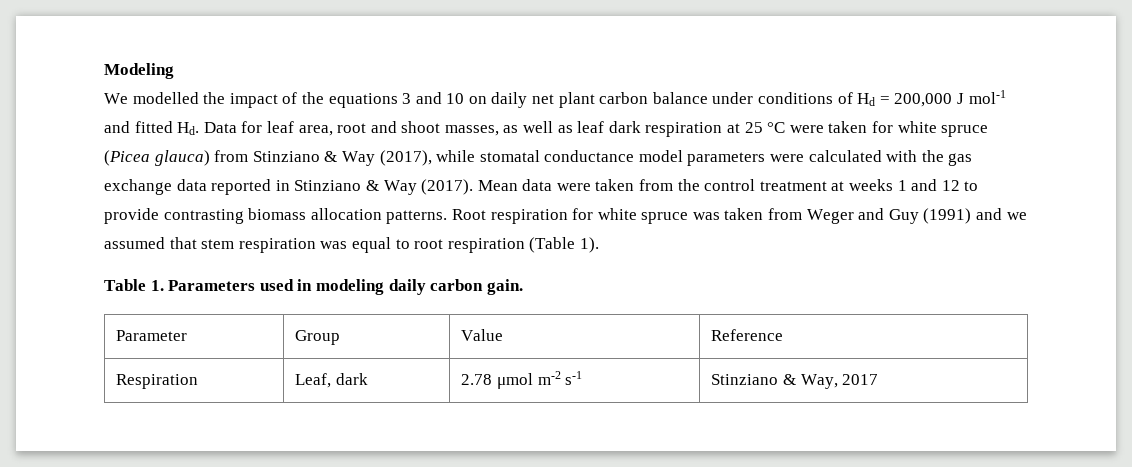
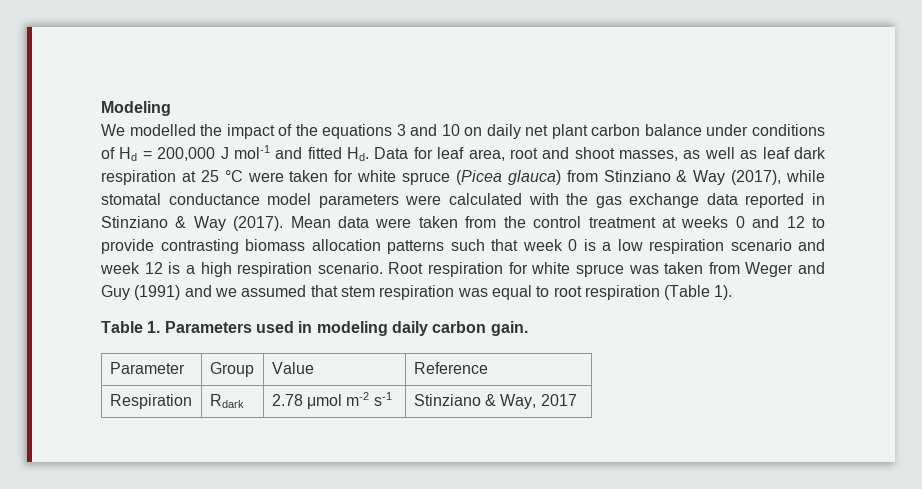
[897,180,907,191] 1 -> [735,216,745,228] 0
[386,210,448,224] patterns. -> [387,239,825,254] [100,262,383,277] patterns such that week 0 is a low respiration scenario and week 12 is a high respiration scenario.
[295,373,369,388] Leaf, dark -> [209,394,244,408] Rdark

